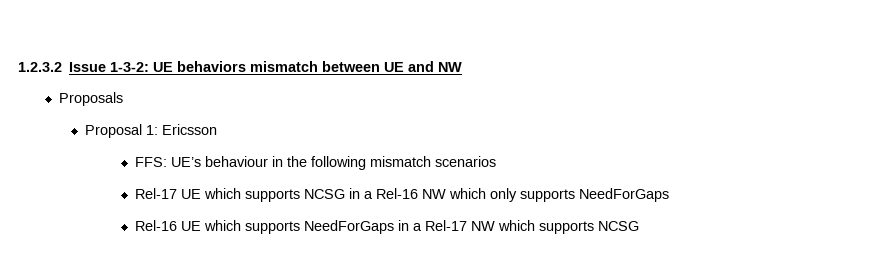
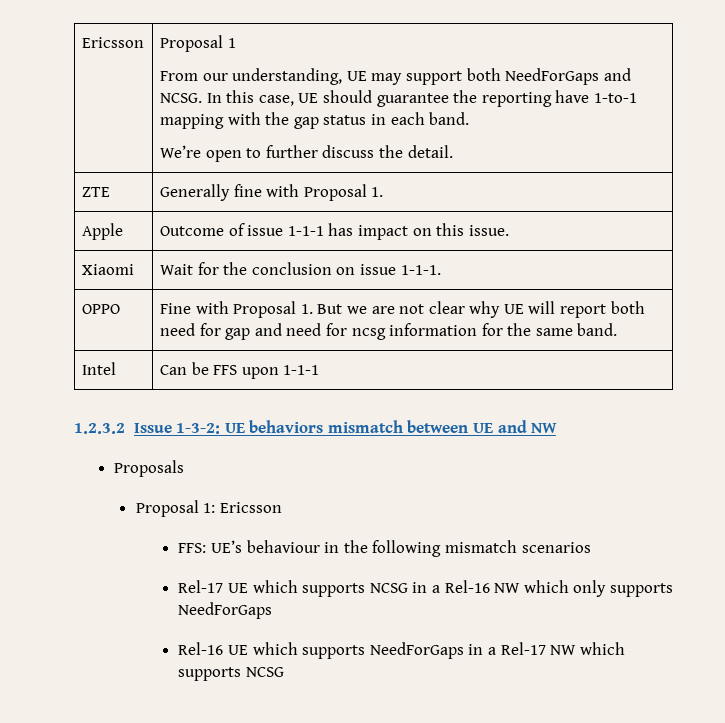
(18, 67) none -> [81,37,144,48] [159,35,236,52] [159,68,631,85] [159,90,637,107] [159,112,470,129] [159,145,453,162] [81,187,110,197] [159,184,384,201] [81,223,123,240] [159,223,509,240] [81,264,134,275] [159,262,441,275] [81,304,120,314] [159,301,645,318] [159,323,618,340] [81,362,116,375] [159,362,320,379] Ericsson | Proposal 1 // From our understanding, UE may support both NeedForGaps and NCSG. In this case, UE should guarantee the reporting have 1-to-1 mapping with the gap status in each band. // We’re open to further discuss the detail. // ZTE | Generally fine with Proposal 1. // Apple | Outcome of issue 1-1-1 has impact on this issue. // Xiaomi | Wait for the conclusion on issue 1-1-1. // OPPO | Fine with Proposal 1. But we are not clear why UE will report both need for gap and need for ncsg information for the same band. // Intel | Can be FFS upon 1-1-1 //

